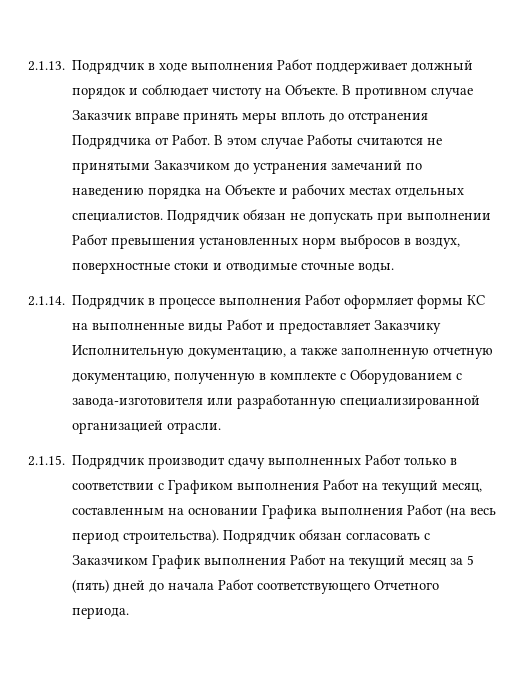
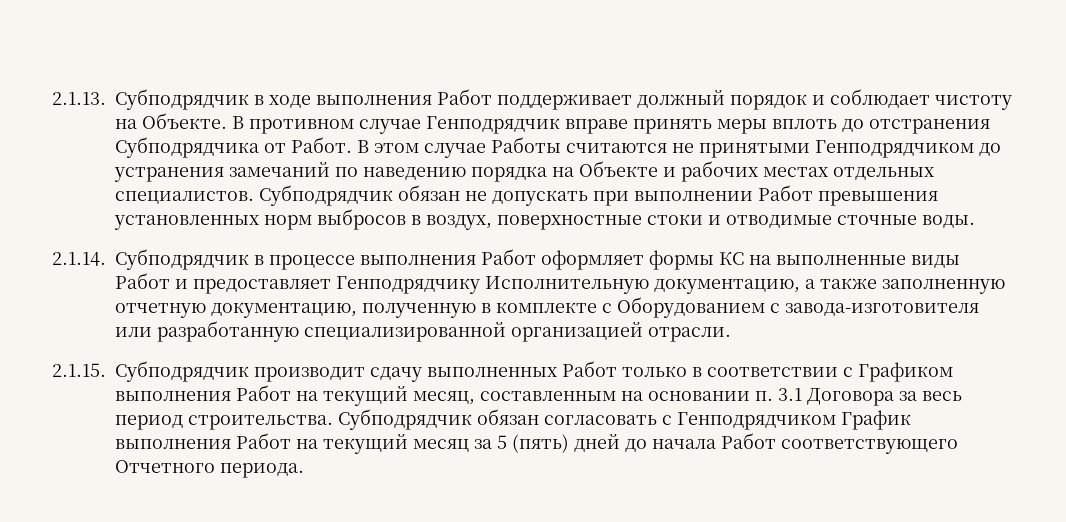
[72,60,146,74] Подрядчик -> [115,89,249,110] Субподрядчик
[72,110,133,120] Заказчик -> [426,116,560,134] Генподрядчик
[72,135,152,149] Подрядчика -> [115,137,259,158] Субподрядчика
[154,160,231,170] Заказчиком -> [815,140,974,158] Генподрядчиком
[167,210,241,224] Подрядчик -> [259,185,393,206] Субподрядчик
[72,295,146,309] Подрядчик -> [115,249,249,270] Субподрядчик
[374,320,442,334] Заказчику -> [336,276,480,294] Генподрядчику
[72,455,146,469] Подрядчик -> [115,361,249,382] Субподрядчик
[262,504,497,519] [72,529,297,544] Графика выполнения Работ (на весь период строительства). Подрядчик -> [755,388,962,406] [115,409,472,430] п. 3.1 Договора за весь период строительства. Субподрядчик
[72,555,149,565] Заказчиком -> [677,412,836,430] Генподрядчиком

